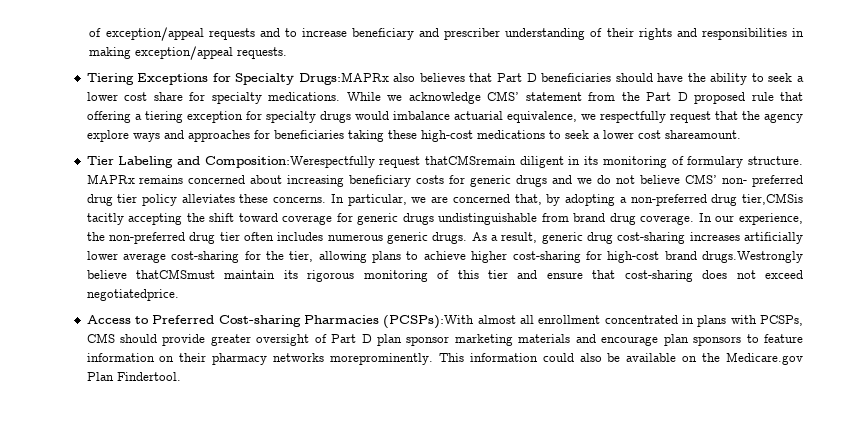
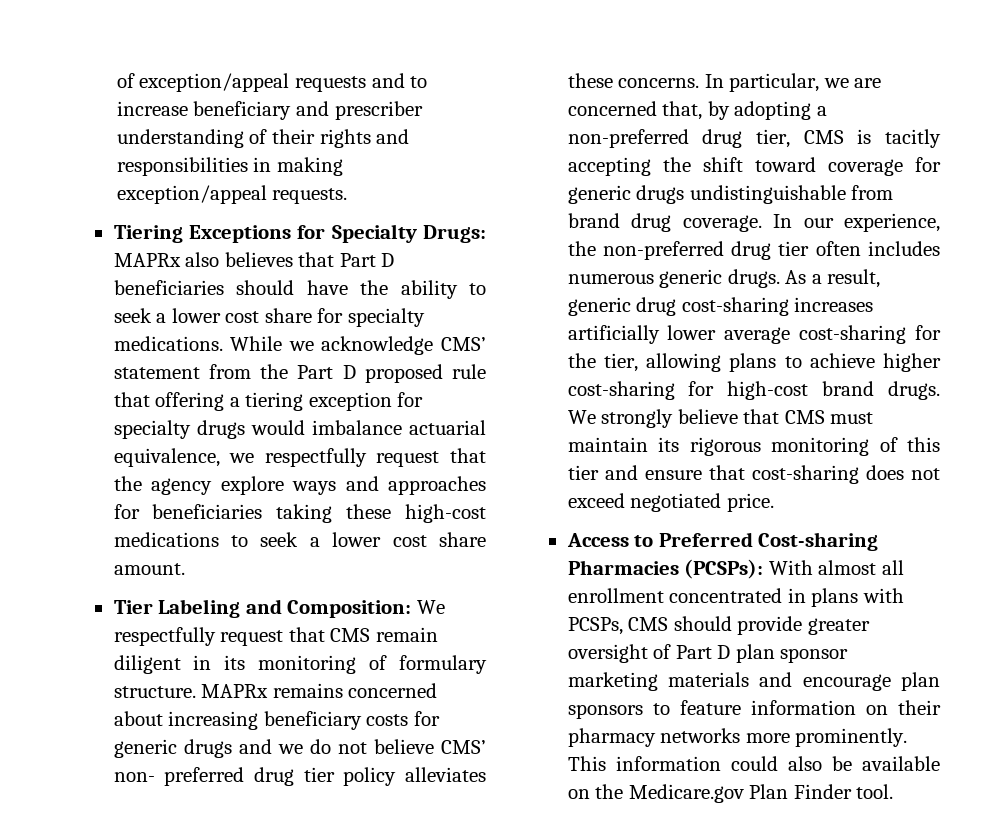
[298,72,389,85] Drugs:MAPRx -> [423,225,486,243] [113,253,181,267] Drugs: MAPRx
[664,130,741,139] shareamount. -> [439,532,486,547] [113,563,185,575] share amount.
[204,155,517,168] Composition:Werespectfully request thatCMSremain -> [287,600,445,618] [113,627,438,646] Composition: We respectfully request that CMS remain
[741,193,803,205] tier,CMSis -> [755,129,872,148] tier, CMS is
[702,251,804,263] [86,269,215,279] drugs.Westrongly believe thatCMSmust -> [888,381,940,400] [567,409,874,428] drugs. We strongly believe that CMS must
[86,289,179,301] negotiatedprice. -> [630,493,774,512] negotiated price.
[383,315,475,329] (PCSPs):With -> [684,559,813,579] (PCSPs): With
[329,353,433,365] moreprominently. -> [745,728,908,747] more prominently.
[116,372,181,381] Findertool. -> [793,784,894,799] Finder tool.

